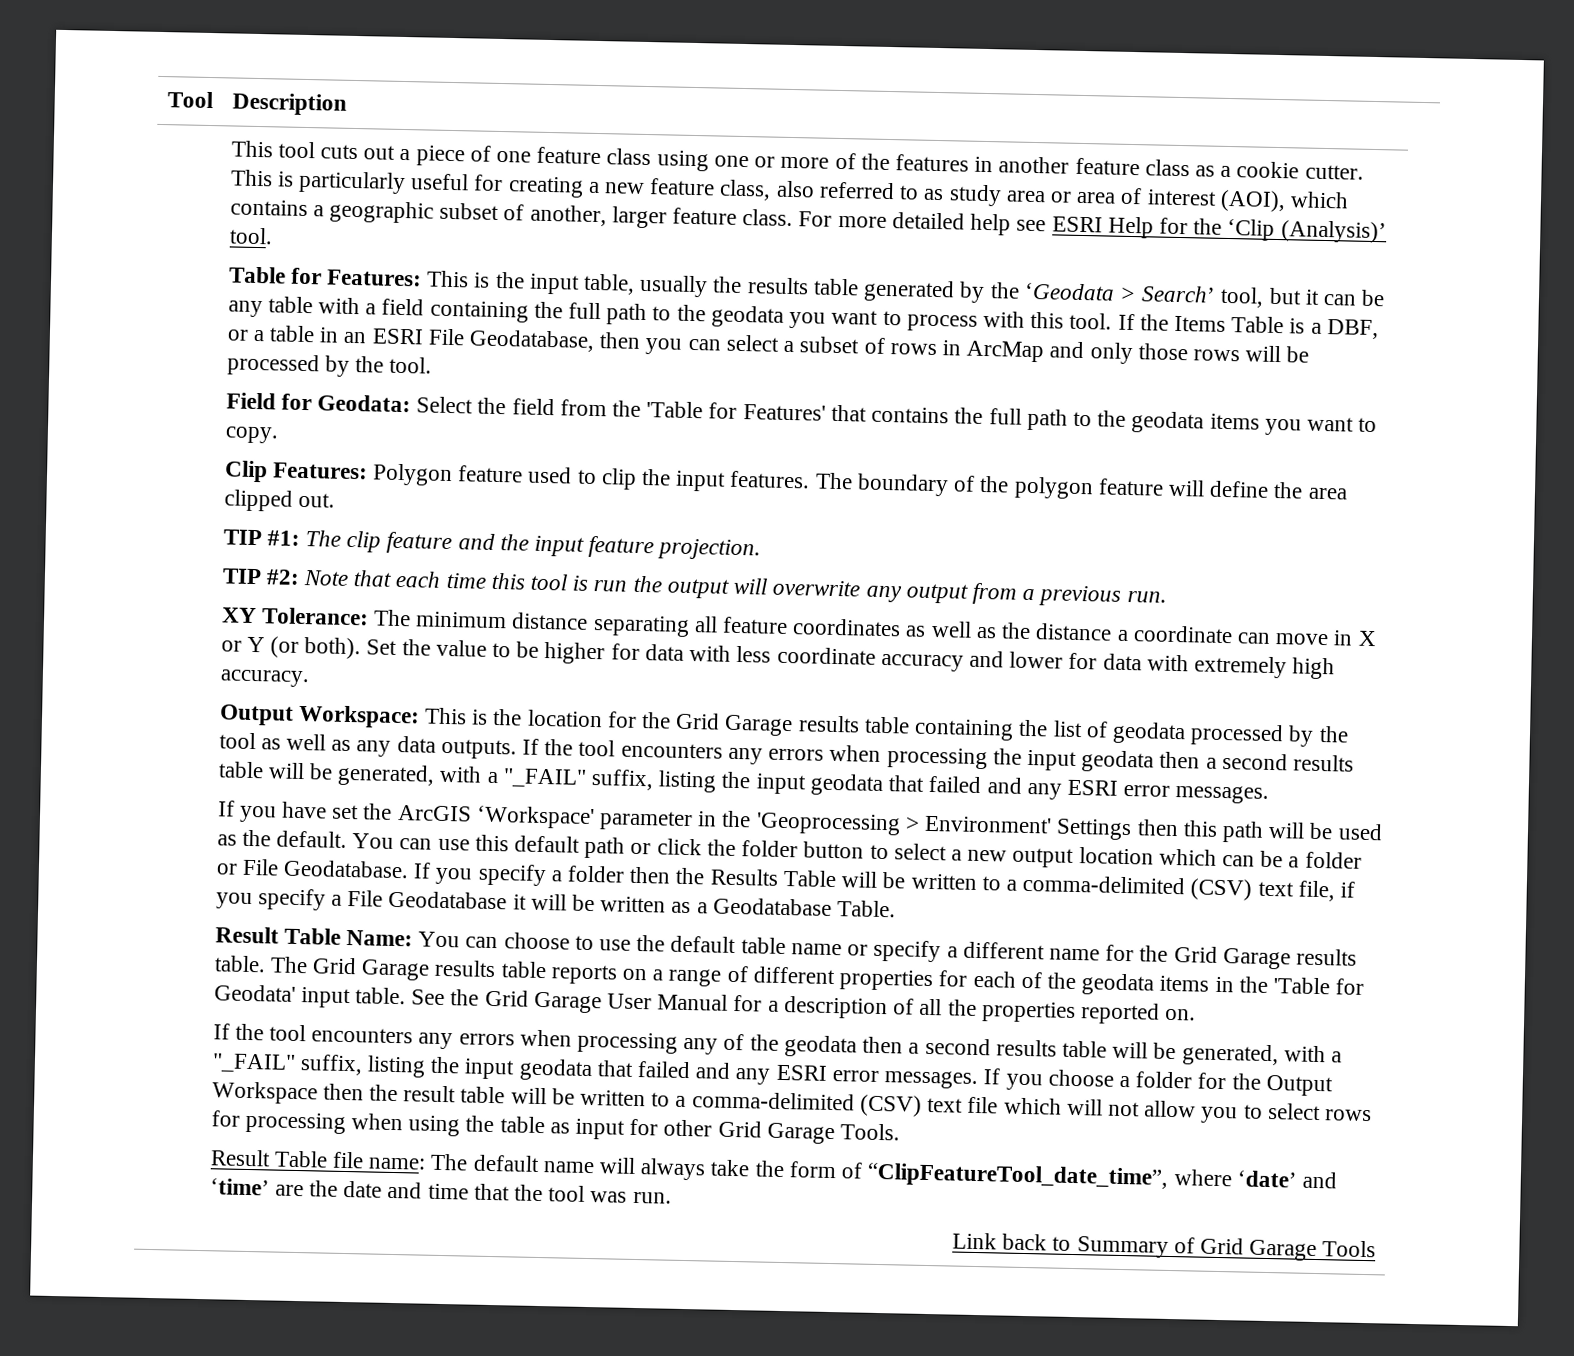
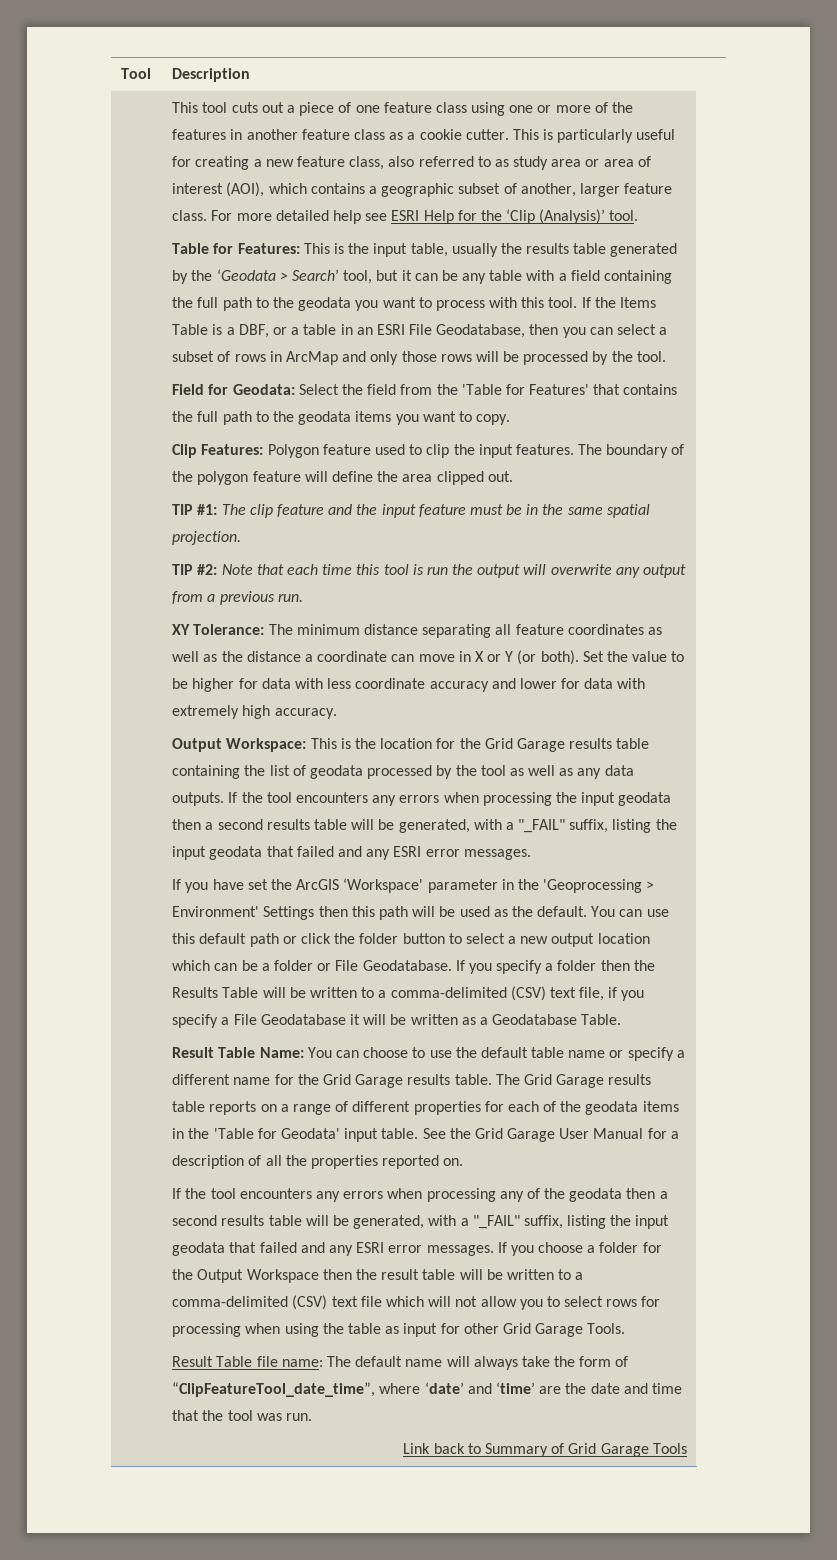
(655, 547) none -> [469,504,650,518] must be in the same spatial

